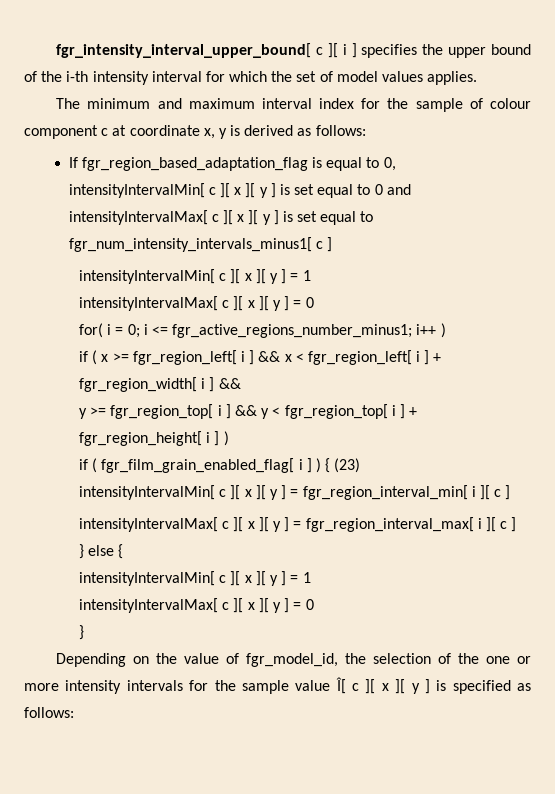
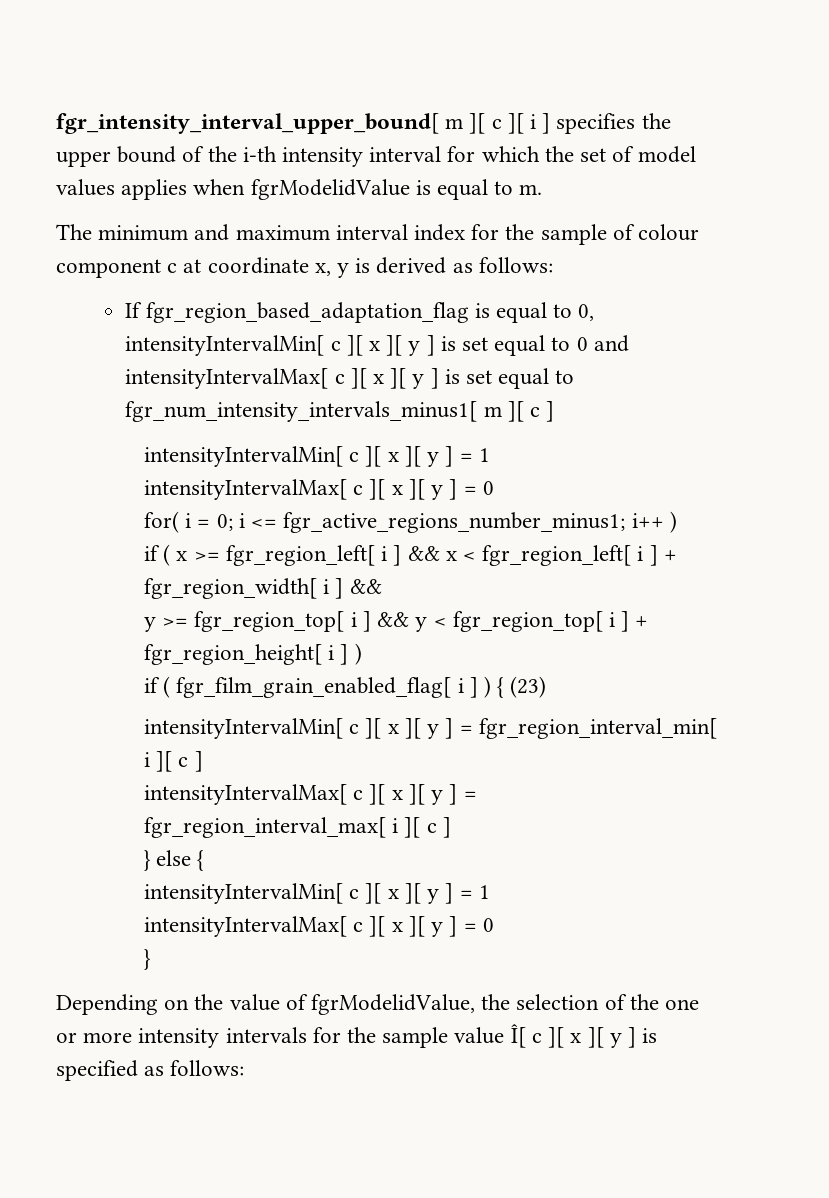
(312, 50) none -> [445,113,486,134] m ][
[427,71,478,85] applies. -> [121,179,543,200] applies when fgrModelidValue is equal to m.
(312, 244) none -> [483,401,524,422] m ][
[246,653,339,667] fgr_model_id, -> [311,994,476,1015] fgrModelidValue,

